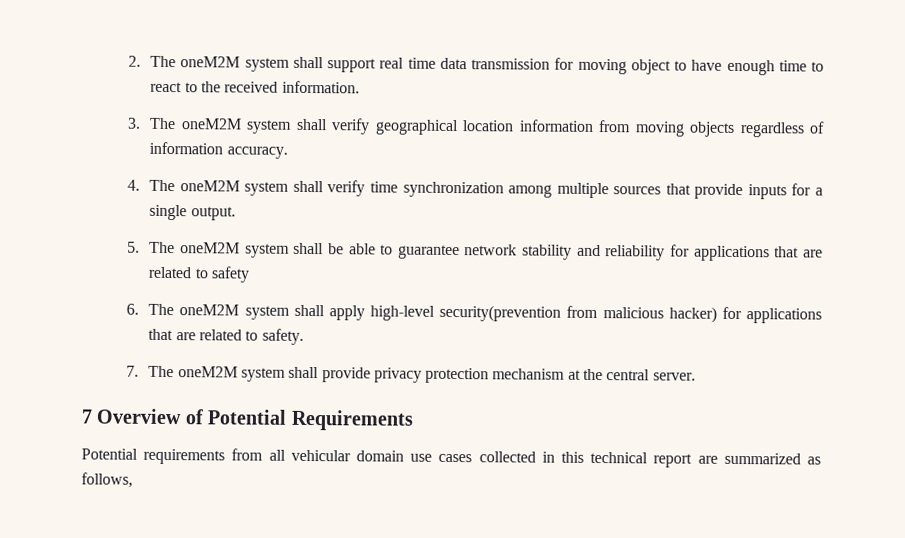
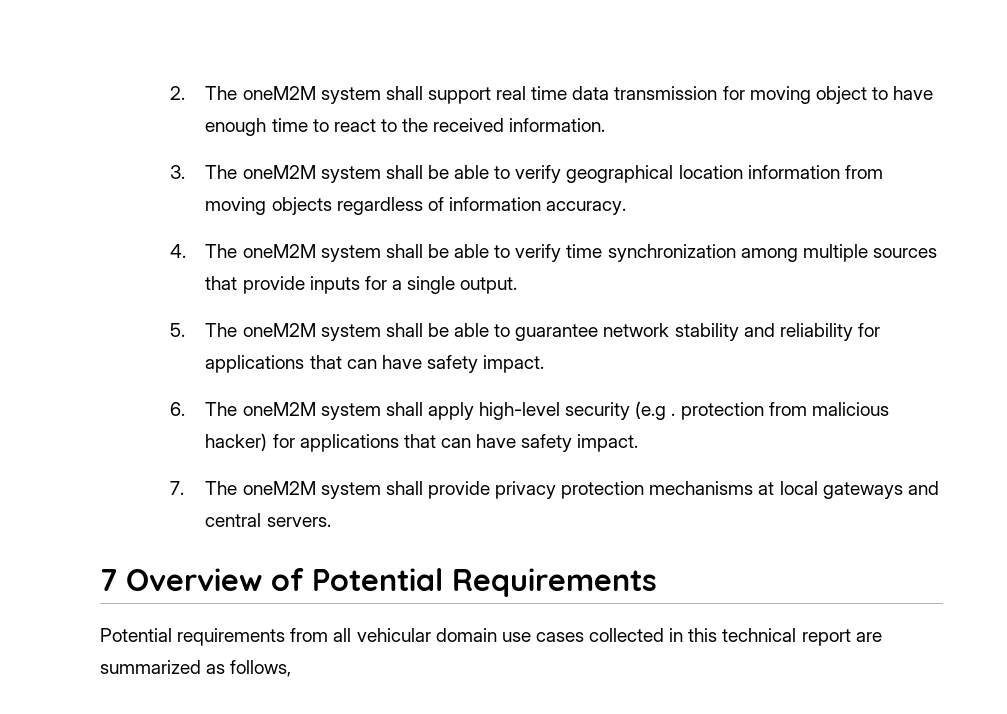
(328, 124) none -> [427,165,511,179] be able to
(324, 186) none -> [427,244,511,258] be able to
[803,249,824,258] [148,266,250,283] are related to safety -> [346,355,545,373] can have safety impact.
[439,304,562,322] security(prevention -> [565,401,764,420] security (e.g . protection
[175,328,304,345] are related to safety. -> [440,434,639,452] can have safety impact.
[492,368,696,381] mechanism at the central server. -> [649,481,939,499] [205,513,331,527] mechanisms at local gateways and central servers.

